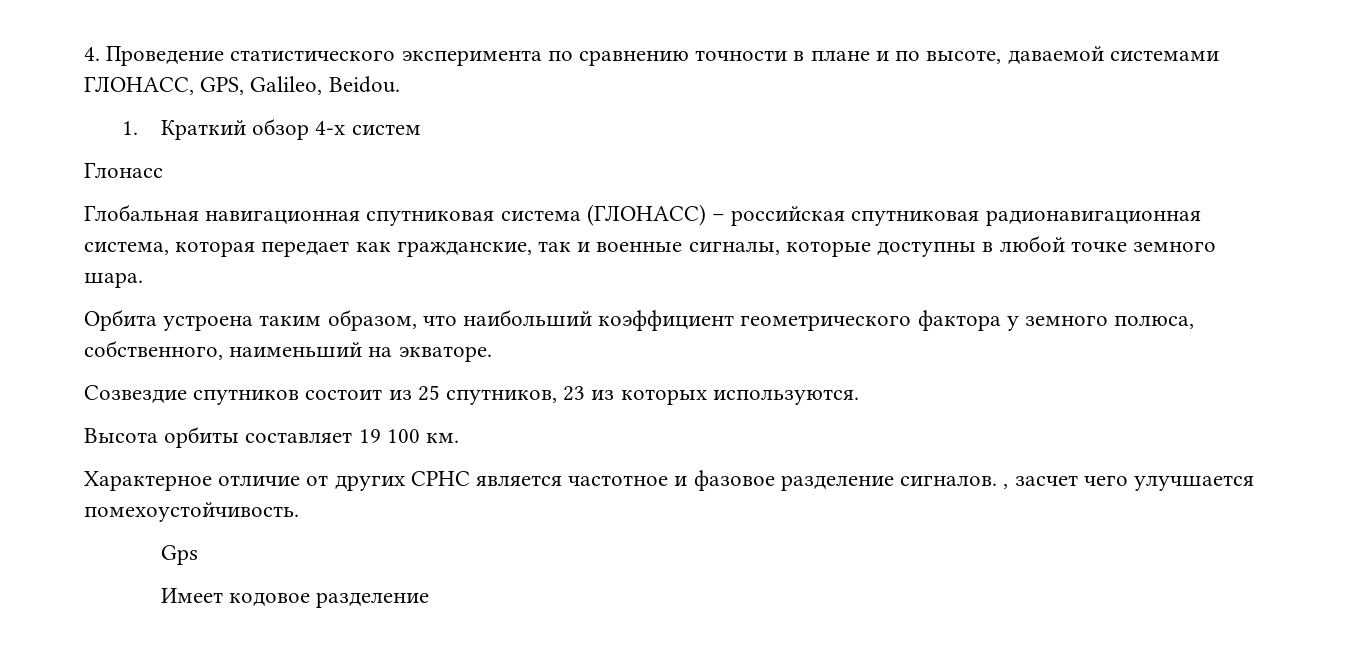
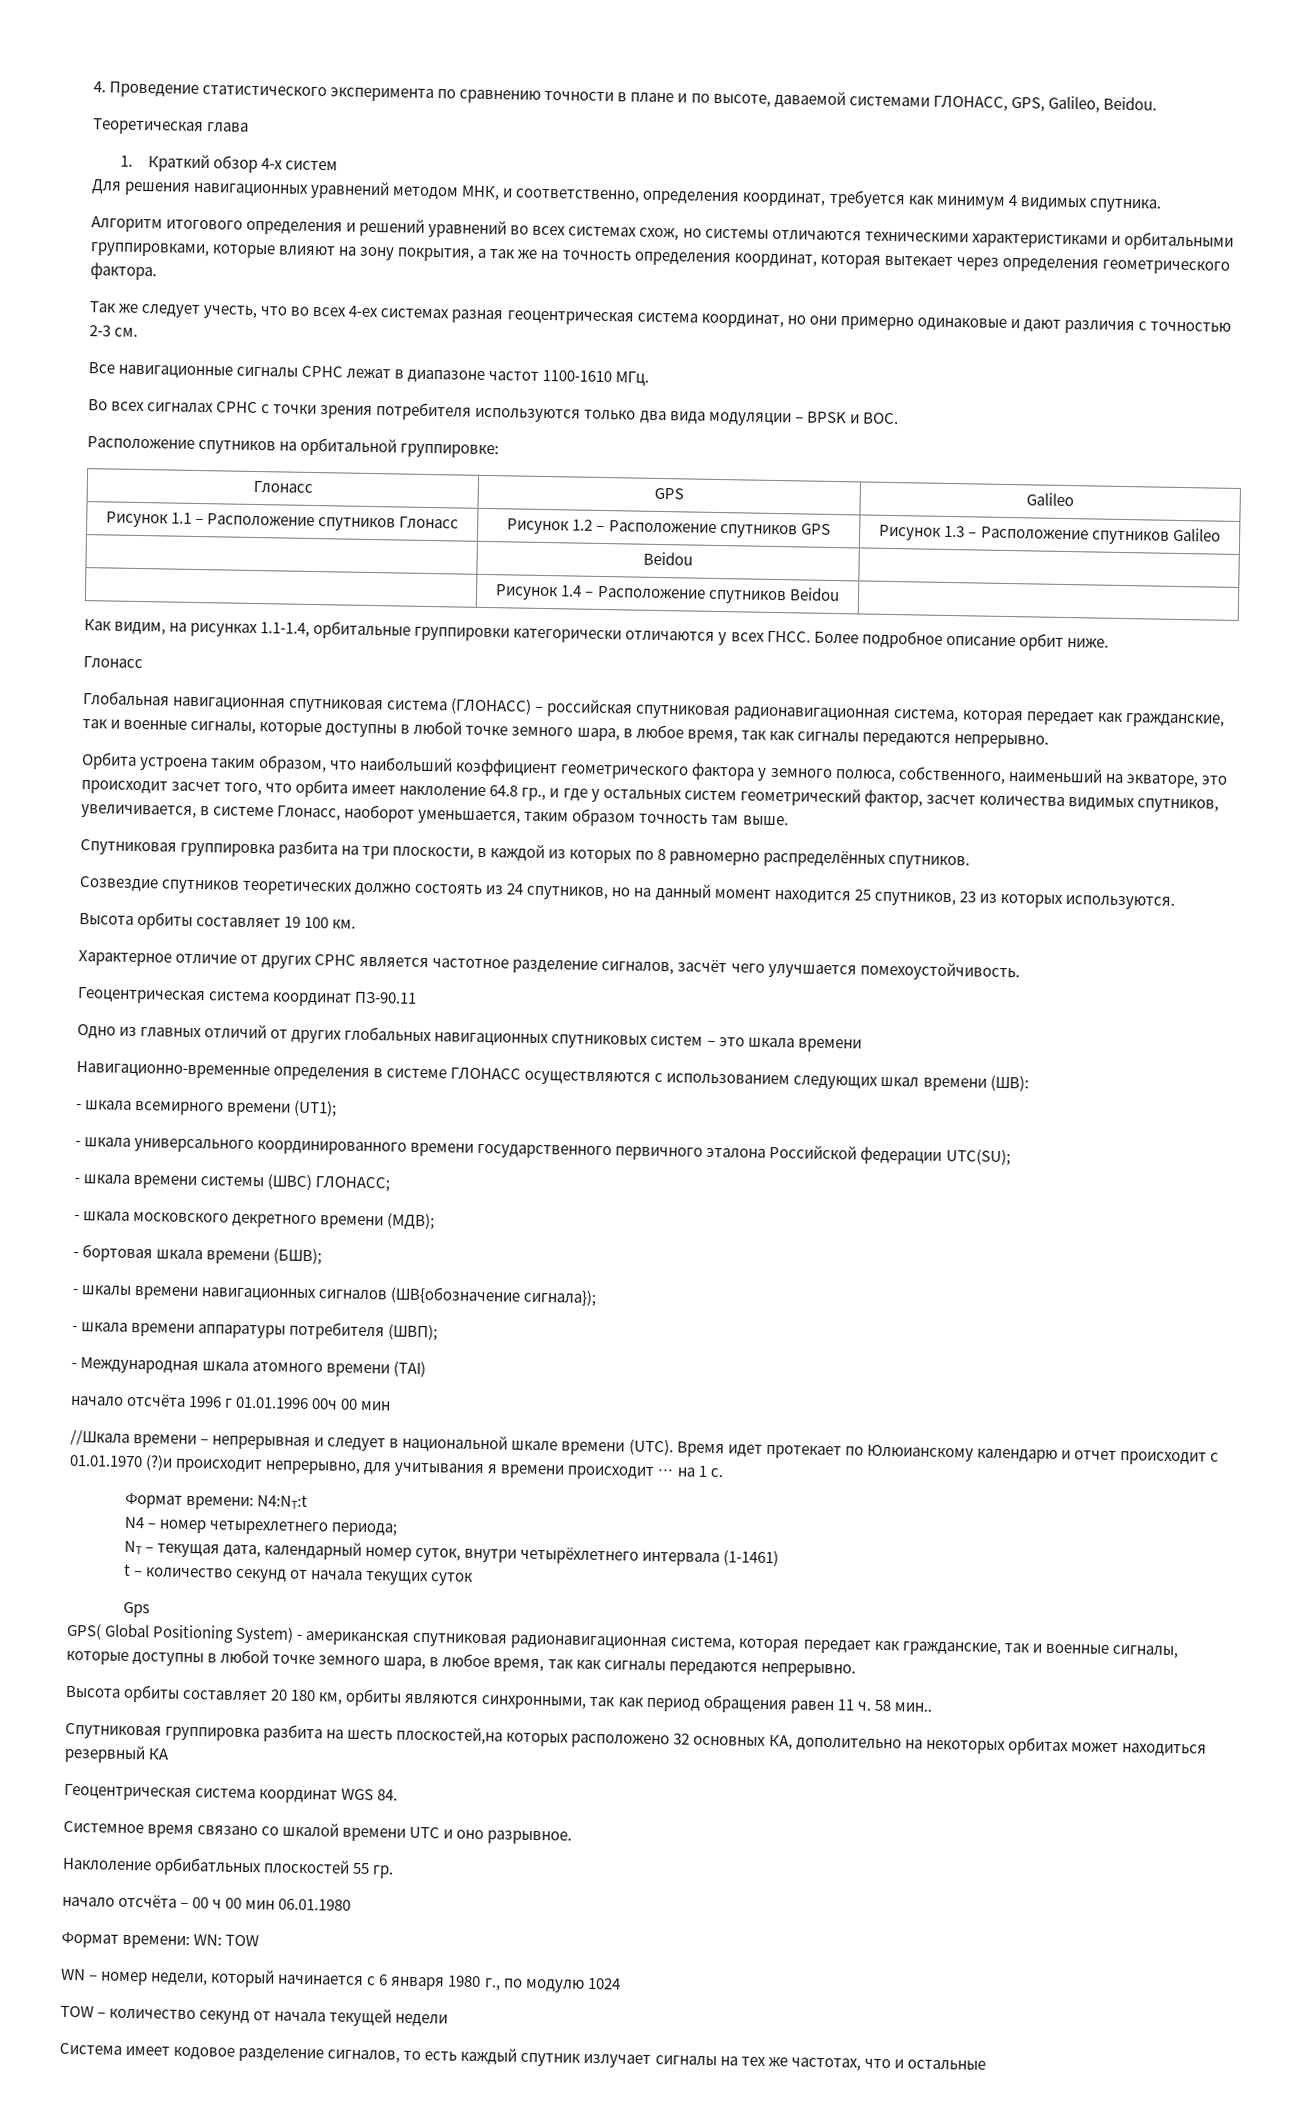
(400, 84) none -> [92,118,250,136] // Теоретическая глава
(421, 129) none -> [91,179,1161,213] [91,216,1234,251] [90,242,1230,275] [90,262,157,281] [89,301,1232,335] [89,325,139,337] [88,362,650,386] [88,399,899,427] [87,436,500,459] [252,480,313,493] [654,487,684,500] [1026,492,1074,507] [105,511,460,532] [507,518,831,539] [879,524,1221,545] [643,551,693,566] [495,584,840,605] [84,619,1109,651] // Для решения навигационных уравнений методом МНК, и соответственно, определения координат, требуется как минимум 4 видимых спутника. // Алгоритм итогового определения и решений уравнений во всех системах схож, но системы отличаются техническими характеристиками и орбитальными группировками, которые влияют на зону покрытия, а так же на точность определения координат, которая вытекает через определения геометрического фактора. // Так же следует учесть, что во всех 4-ех системах разная геоцентрическая система координат, но они примерно одинаковые и дают различия с точностью 2-3 см. // Все навигационные сигналы СРНС лежат в диапазоне частот 1100-1610 МГц. // Во всех сигналах СРНС с точки зрения потребителя используются только два вида модуляции – BPSK и BOC. // Расположение спутников на орбитальной группировке: // Глонасс | GPS | Galileo // Рисунок 1.1 – Расположение спутников Глонасс | Рисунок 1.2 – Расположение спутников GPS | Рисунок 1.3 – Расположение спутников Galileo // | Beidou | // | Рисунок 1.4 – Расположение спутников Beidou | // Как видим, на рисунках 1.1-1.4, орбитальные группировки категорически отличаются у всех ГНСС. Более подробное описание орбит ниже.
[84,272,143,288] шара. -> [576,724,1049,749] шара, в любое время, так как сигналы передаются непрерывно.
[398,346,492,362] [84,385,412,405] экваторе. // Созвездие спутников состоит из -> [1125,774,1227,789] [81,779,1219,813] [81,804,789,827] [80,839,970,870] [79,876,851,904] экваторе, это происходит засчет того, что орбита имеет наклоление 64.8 гр., и где у остальных систем геометрический фактор, засчет количества видимых спутников, увеличивается, в системе Глонасс, наоборот уменьшается, таким образом точность там выше. // Спутниковая группировка разбита на три плоскости, в каждой из которых по 8 равномерно распределённых спутников. // Созвездие спутников теоретических должно состоять из 24 спутников, но на данный момент находится
[674,470,1254,491] [84,502,299,522] [160,545,198,565] [160,588,430,608] и фазовое разделение сигналов. , засчет чего улучшается помехоустойчивость. // Gps // Имеет кодовое разделение -> [512,959,1020,982] [77,987,418,1007] [77,1023,862,1053] [76,1060,1029,1092] [76,1099,338,1117] [75,1137,1011,1166] [74,1173,391,1192] [74,1211,436,1231] [73,1244,323,1265] [72,1285,598,1307] [72,1321,439,1341] [71,1357,427,1378] [70,1393,392,1411] [70,1429,1219,1466] [69,1454,723,1481] [124,1492,308,1511] [123,1516,398,1537] [123,1540,780,1567] [122,1563,475,1586] [122,1601,150,1618] [66,1622,1178,1659] [66,1649,856,1678] [65,1684,932,1715] [65,1722,1207,1757] [64,1744,171,1764] [64,1783,399,1804] [63,1820,573,1845] [62,1857,395,1879] [62,1894,352,1911] [61,1931,260,1950] [61,1968,621,1993] [60,2005,449,2027] [59,2042,986,2071] разделение сигналов, засчёт чего улучшается помехоустойчивость. // Геоцентрическая система координат ПЗ-90.11 // Одно из главных отличий от других глобальных навигационных спутниковых систем – это шкала времени // Навигационно-временные определения в системе ГЛОНАСС осуществляются с использованием следующих шкал времени (ШВ): // - шкала всемирного времени (UT1); // - шкала универсального координированного времени государственного первичного эталона Российской федерации UTC(SU); // - шкала времени системы (ШВС) ГЛОНАСС; // - шкала московского декретного времени (МДВ); // - бортовая шкала времени (БШВ); // - шкалы времени навигационных сигналов (ШВ{обозначение сигнала}); // - шкала времени аппаратуры потребителя (ШВП); // - Международная шкала атомного времени (TAI) // начало отсчёта 1996 г 01.01.1996 00ч 00 мин // //Шкала времени – непрерывная и следует в национальной шкале времени (UTC). Время идет протекает по Юлюианскому календарю и отчет происходит с 01.01.1970 (?)и происходит непрерывно, для учитывания я времени происходит … на 1 с. // Формат времени: N4:NT:t // N4 – номер четырехлетнего периода; // NT – текущая дата, календарный номер суток, внутри четырёхлетнего интервала (1-1461) // t – количество секунд от начала текущих суток // Gps // GPS( Global Positioning System) - американская спутниковая радионавигационная система, которая передает как гражданские, так и военные сигналы, которые доступны в любой точке земного шара, в любое время, так как сигналы передаются непрерывно. // Высота орбиты составляет 20 180 км, орбиты являются синхронными, так как период обращения равен 11 ч. 58 мин.. // Спутниковая группировка разбита на шесть плоскостей,на которых расположено 32 основных КА, дополительно на некоторых орбитах может находиться резервный КА // Геоцентрическая система координат WGS 84. // Системное время связано со шкалой времени UTC и оно разрывное. // Наклоление орбибатльных плоскостей 55 гр. // начало отсчёта – 00 ч 00 мин 06.01.1980 // Формат времени: WN: TOW // WN – номер недели, который начинается с 6 января 1980 г., по модулю 1024 // TOW – количество секунд от начала текущей недели // Система имеет кодовое разделение сигналов, то есть каждый спутник излучает сигналы на тех же частотах, что и остальные

